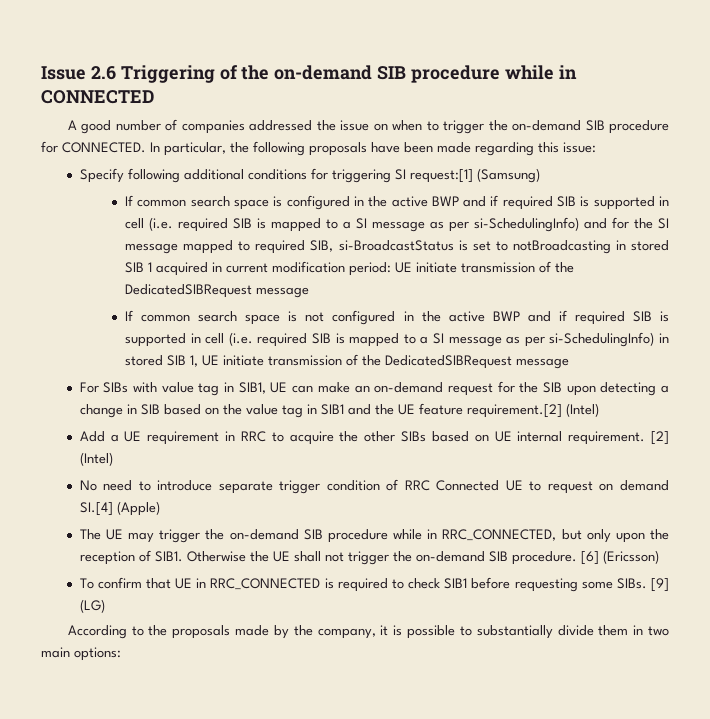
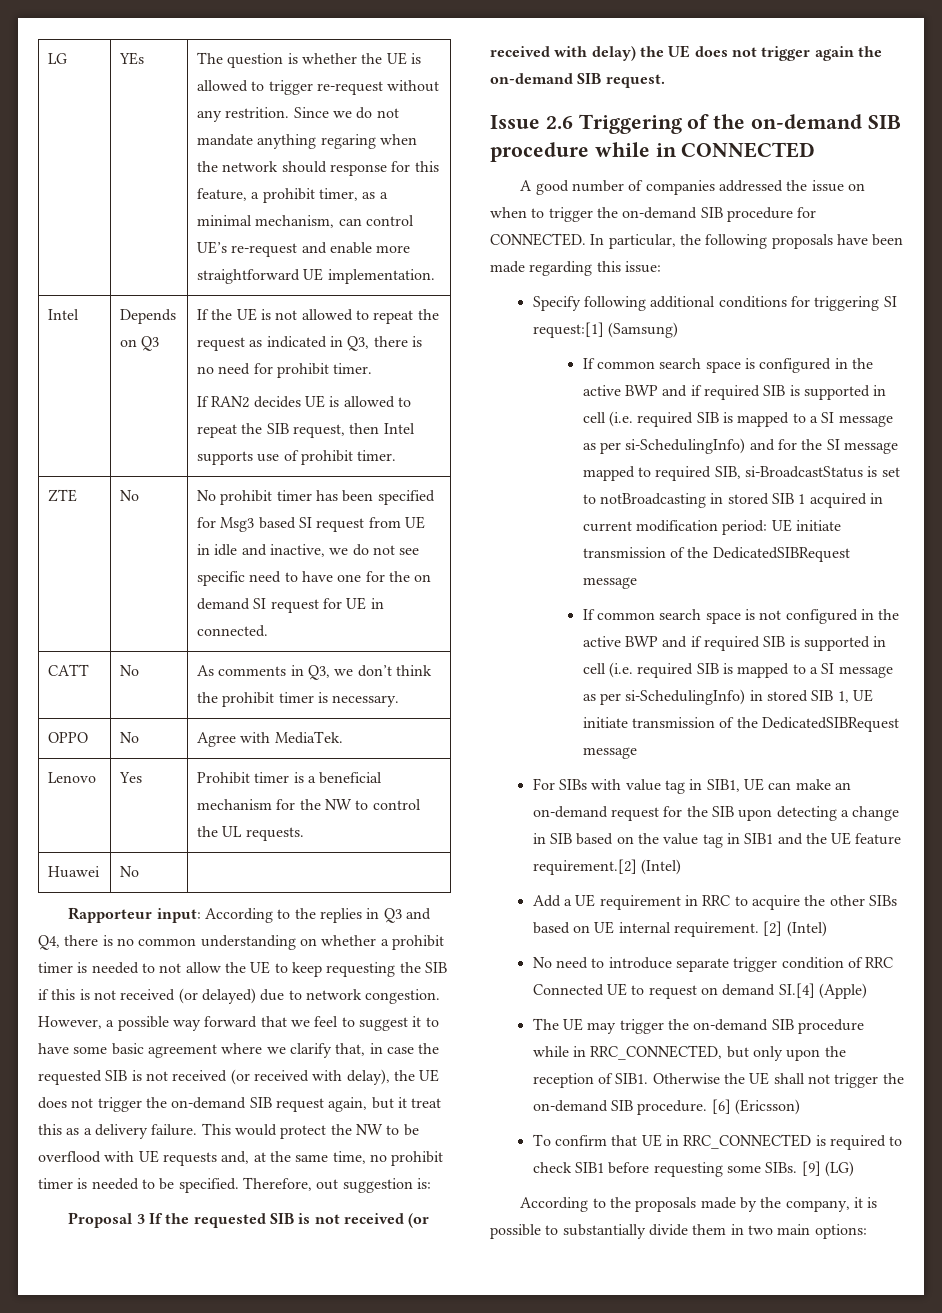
(41, 73) none -> [48,53,68,64] [119,52,145,65] [197,52,421,68] [197,80,440,95] [197,107,399,122] [197,134,417,149] [197,161,439,176] [197,188,388,203] [197,215,414,228] [197,241,411,257] [197,268,435,284] [48,309,80,320] [120,309,177,324] [120,336,160,351] [197,308,439,324] [197,336,422,351] [197,363,373,378] [197,395,411,408] [197,423,415,438] [197,450,397,465] [48,489,78,502] [120,490,140,501] [197,490,435,505] [197,516,425,532] [197,544,420,557] [197,571,432,586] [197,597,384,613] [197,625,269,637] [48,664,90,676] [120,665,140,676] [197,665,432,680] [197,692,400,707] [48,732,89,743] [120,732,140,743] [197,731,343,747] [48,772,97,783] [119,772,143,783] [197,772,383,784] [197,799,421,810] [197,826,304,841] [48,866,101,878] [120,866,140,877] [68,907,432,923] [38,935,444,950] [38,961,447,977] [38,988,441,1004] [38,1016,439,1031] [38,1043,440,1058] [38,1069,440,1085] [38,1097,442,1112] [38,1123,419,1139] [38,1150,444,1166] [38,1177,431,1193] [68,1212,430,1228] [490,45,882,61] [490,73,665,88] LG | YEs | The question is whether the UE is allowed to trigger re-request without any restrition. Since we do not mandate anything regaring when the network should response for this feature, a prohibit timer, as a minimal mechanism, can control UE’s re-request and enable more straightforward UE implementation. // Intel | Depends on Q3 | If the UE is not allowed to repeat the request as indicated in Q3, there is no need for prohibit timer. // If RAN2 decides UE is allowed to repeat the SIB request, then Intel supports use of prohibit timer. // ZTE | No | No prohibit timer has been specified for Msg3 based SI request from UE in idle and inactive, we do not see specific need to have one for the on demand SI request for UE in connected. // CATT | No | As comments in Q3, we don’t think the prohibit timer is necessary. // OPPO | No | Agree with MediaTek. // Lenovo | Yes | Prohibit timer is a beneficial mechanism for the NW to control the UL requests. // Huawei | No | // Rapporteur input: According to the replies in Q3 and Q4, there is no common understanding on whether a prohibit timer is needed to not allow the UE to keep requesting the SIB if this is not received (or delayed) due to network congestion. However, a possible way forward that we feel to suggest it to have some basic agreement where we clarify that, in case the requested SIB is not received (or received with delay), the UE does not trigger the on-demand SIB request again, but it treat this as a delivery failure. This would protect the NW to be overflood with UE requests and, at the same time, no prohibit timer is needed to be specified. Therefore, out suggestion is: // Proposal 3 If the requested SIB is not received (or received with delay) the UE does not trigger again the on-demand SIB request. //

